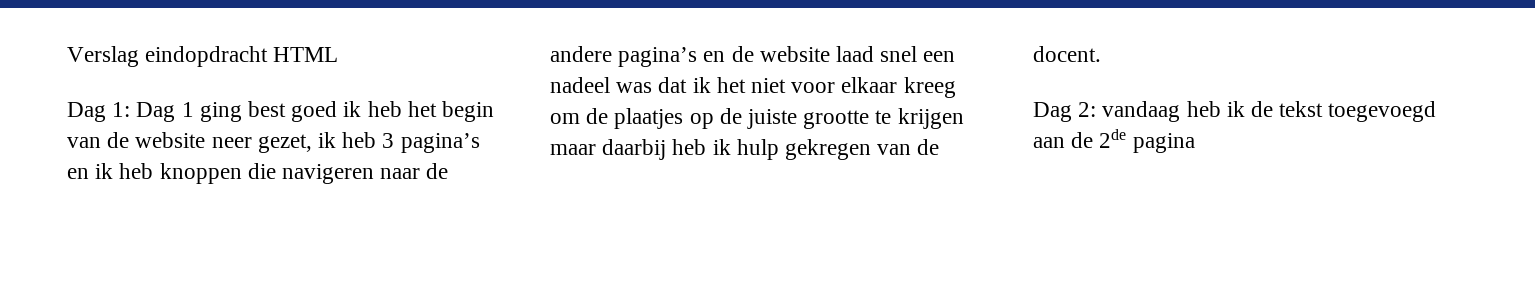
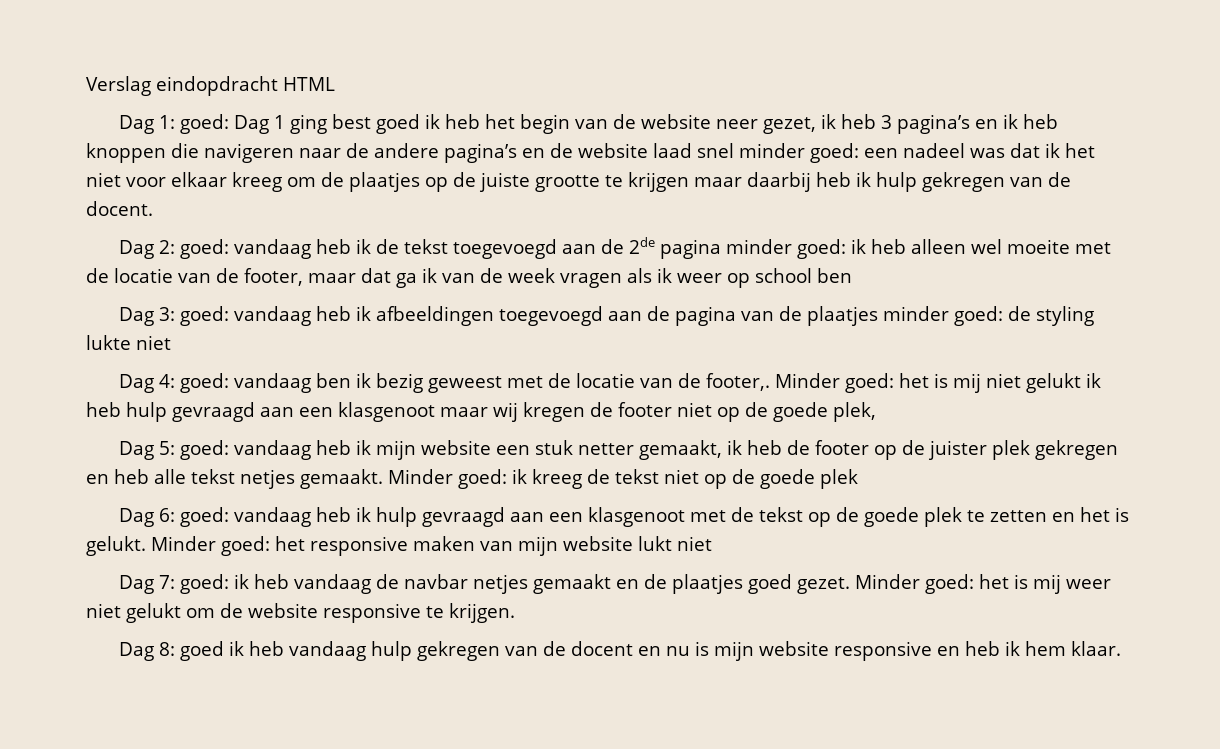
(131, 109) none -> [179,114,229,134] goed:
(918, 54) none -> [739,143,859,163] minder goed:
(1097, 109) none -> [179,239,229,259] goed:
(1195, 143) none -> [725,239,1111,259] [86,268,852,288] [118,306,1094,326] [86,335,171,350] [118,373,1101,393] [86,402,876,422] [118,440,1118,460] [86,469,858,489] [118,507,1129,527] [86,536,712,556] [118,574,1111,594] [86,603,515,623] [118,641,1121,661] minder goed: ik heb alleen wel moeite met de locatie van de footer, maar dat ga ik van de week vragen als ik weer op school ben // Dag 3: goed: vandaag heb ik afbeeldingen toegevoegd aan de pagina van de plaatjes minder goed: de styling lukte niet // Dag 4: goed: vandaag ben ik bezig geweest met de locatie van de footer,. Minder goed: het is mij niet gelukt ik heb hulp gevraagd aan een klasgenoot maar wij kregen de footer niet op de goede plek, // Dag 5: goed: vandaag heb ik mijn website een stuk netter gemaakt, ik heb de footer op de juister plek gekregen en heb alle tekst netjes gemaakt. Minder goed: ik kreeg de tekst niet op de goede plek // Dag 6: goed: vandaag heb ik hulp gevraagd aan een klasgenoot met de tekst op de goede plek te zetten en het is gelukt. Minder goed: het responsive maken van mijn website lukt niet // Dag 7: goed: ik heb vandaag de navbar netjes gemaakt en de plaatjes goed gezet. Minder goed: het is mij weer niet gelukt om de website responsive te krijgen. // Dag 8: goed ik heb vandaag hulp gekregen van de docent en nu is mijn website responsive en heb ik hem klaar.

